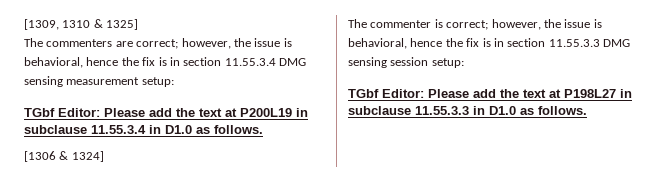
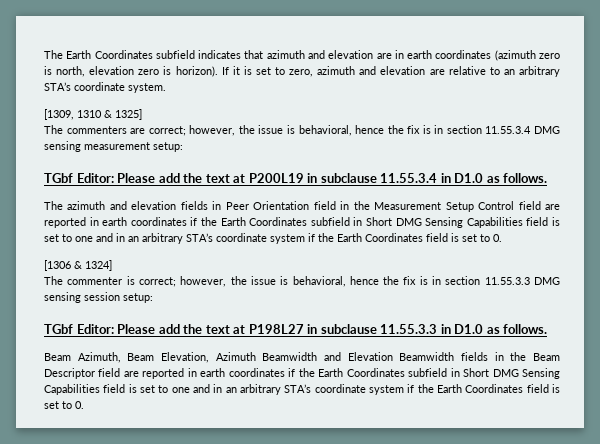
(24, 24) none -> [44,50,560,61] [44,66,560,77] [44,82,166,93] The Earth Coordinates subfield indicates that azimuth and elevation are in earth coordinates (azimuth zero is north, elevation zero is horizon). If it is set to zero, azimuth and elevation are relative to an arbitrary STA’s coordinate system. //
(263, 129) none -> [44,201,560,212] [44,217,561,228] [44,233,502,244] // The azimuth and elevation fields in Peer Orientation field in the Measurement Setup Control field are reported in earth coordinates if the Earth Coordinates subfield in Short DMG Sensing Capabilities field is set to one and in an arbitrary STA’s coordinate system if the Earth Coordinates field is set to 0.
(587, 110) none -> [44,352,561,363] [44,368,560,379] [44,384,560,395] [44,401,84,409] // Beam Azimuth, Beam Elevation, Azimuth Beamwidth and Elevation Beamwidth fields in the Beam Descriptor field are reported in earth coordinates if the Earth Coordinates subfield in Short DMG Sensing Capabilities field is set to one and in an arbitrary STA’s coordinate system if the Earth Coordinates field is set to 0.

